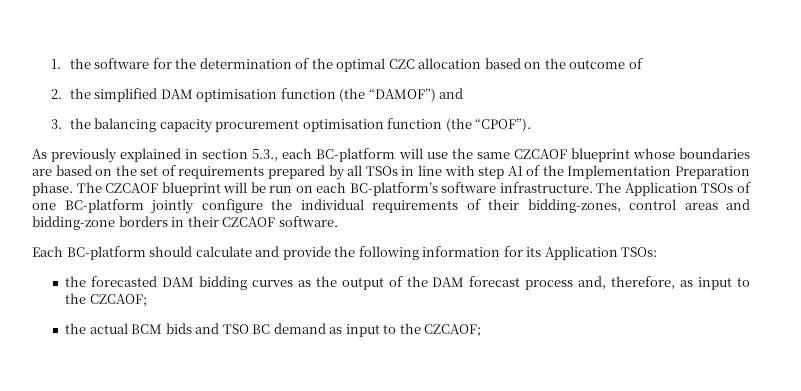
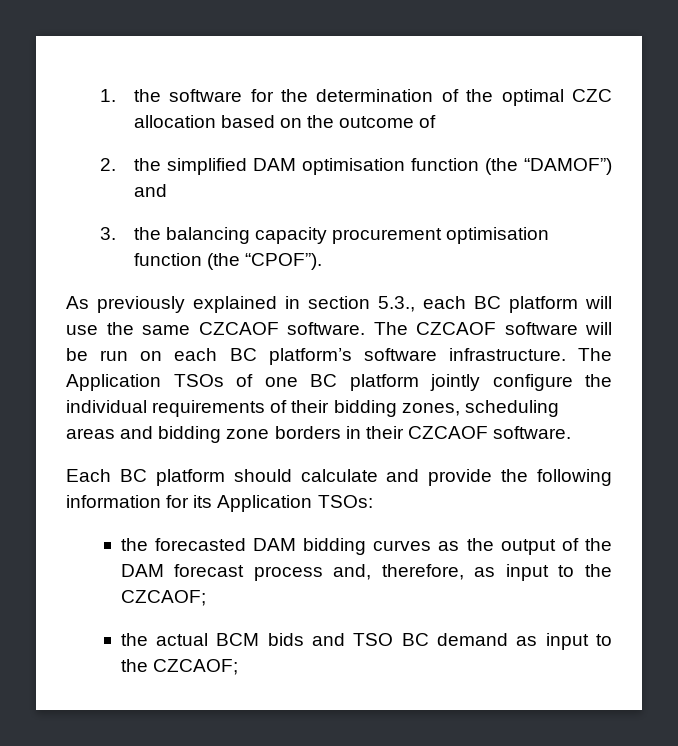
[316,148,396,162] BC-platform -> [474,296,578,313] BC platform
[570,148,751,162] [32,165,750,180] [32,182,73,196] blueprint whose boundaries are based on the set of requirements prepared by all TSOs in line with step A1 of the Implementation Preparation phase. -> [287,322,365,335] software.
[161,182,221,196] blueprint -> [504,322,578,335] software
[349,182,438,196] BC-platform’s -> [229,348,352,365] BC platform’s
[64,199,144,213] BC-platform -> [310,374,419,391] BC platform
[527,199,750,213] [32,216,115,230] bidding-zones, control areas and bidding-zone -> [333,400,559,417] [66,426,270,443] bidding zones, scheduling areas and bidding zone
[66,246,146,260] BC-platform -> [119,469,225,486] BC platform

